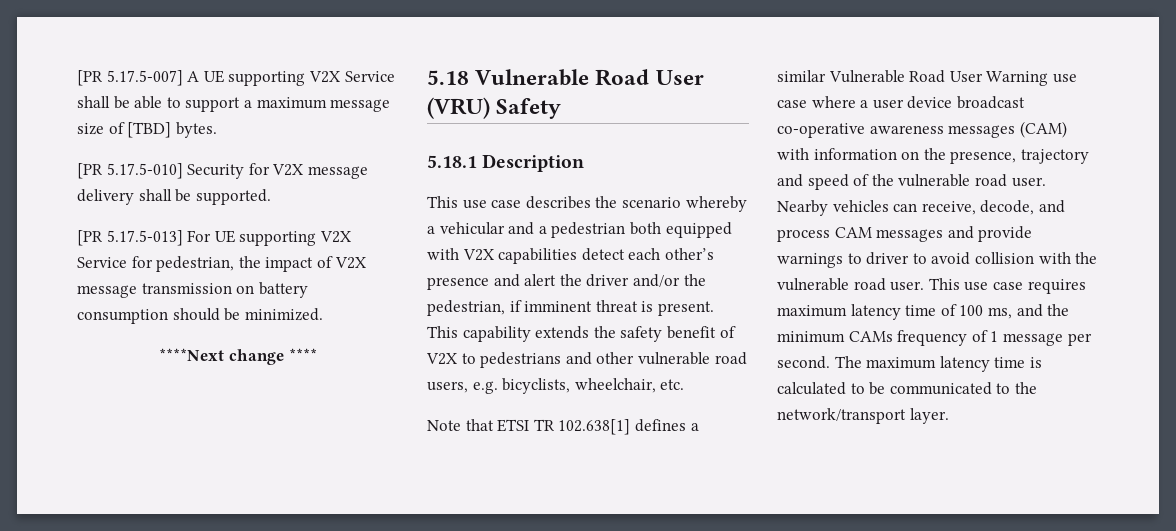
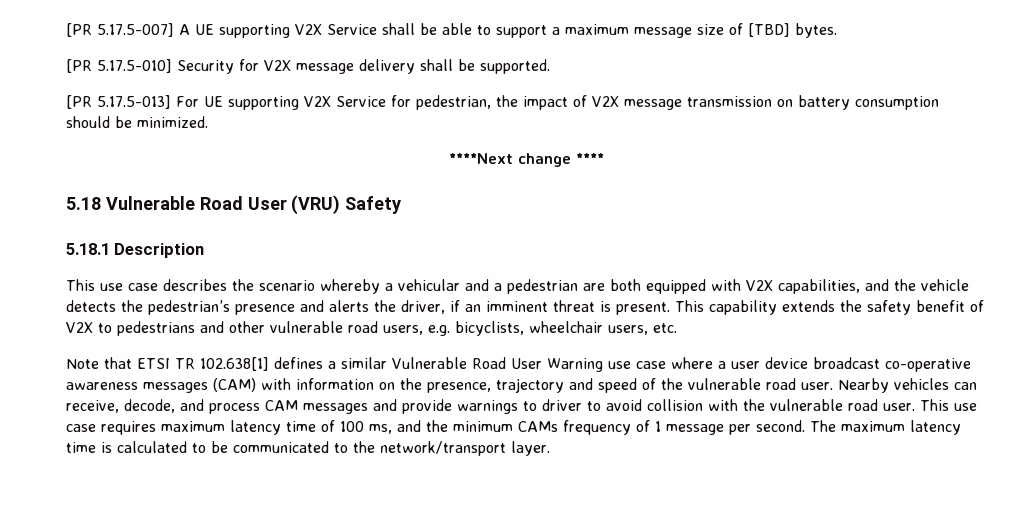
(626, 230) none -> [583,283,605,291] are
[498,248,714,264] [427,274,706,290] [427,300,522,316] capabilities detect each other’s presence and alert the driver and/or the pedestrian, if -> [778,279,969,294] [66,300,481,315] capabilities, and the vehicle detects the pedestrian’s presence and alerts the driver, if an
[574,378,656,393] wheelchair, -> [529,321,648,335] wheelchair users,

